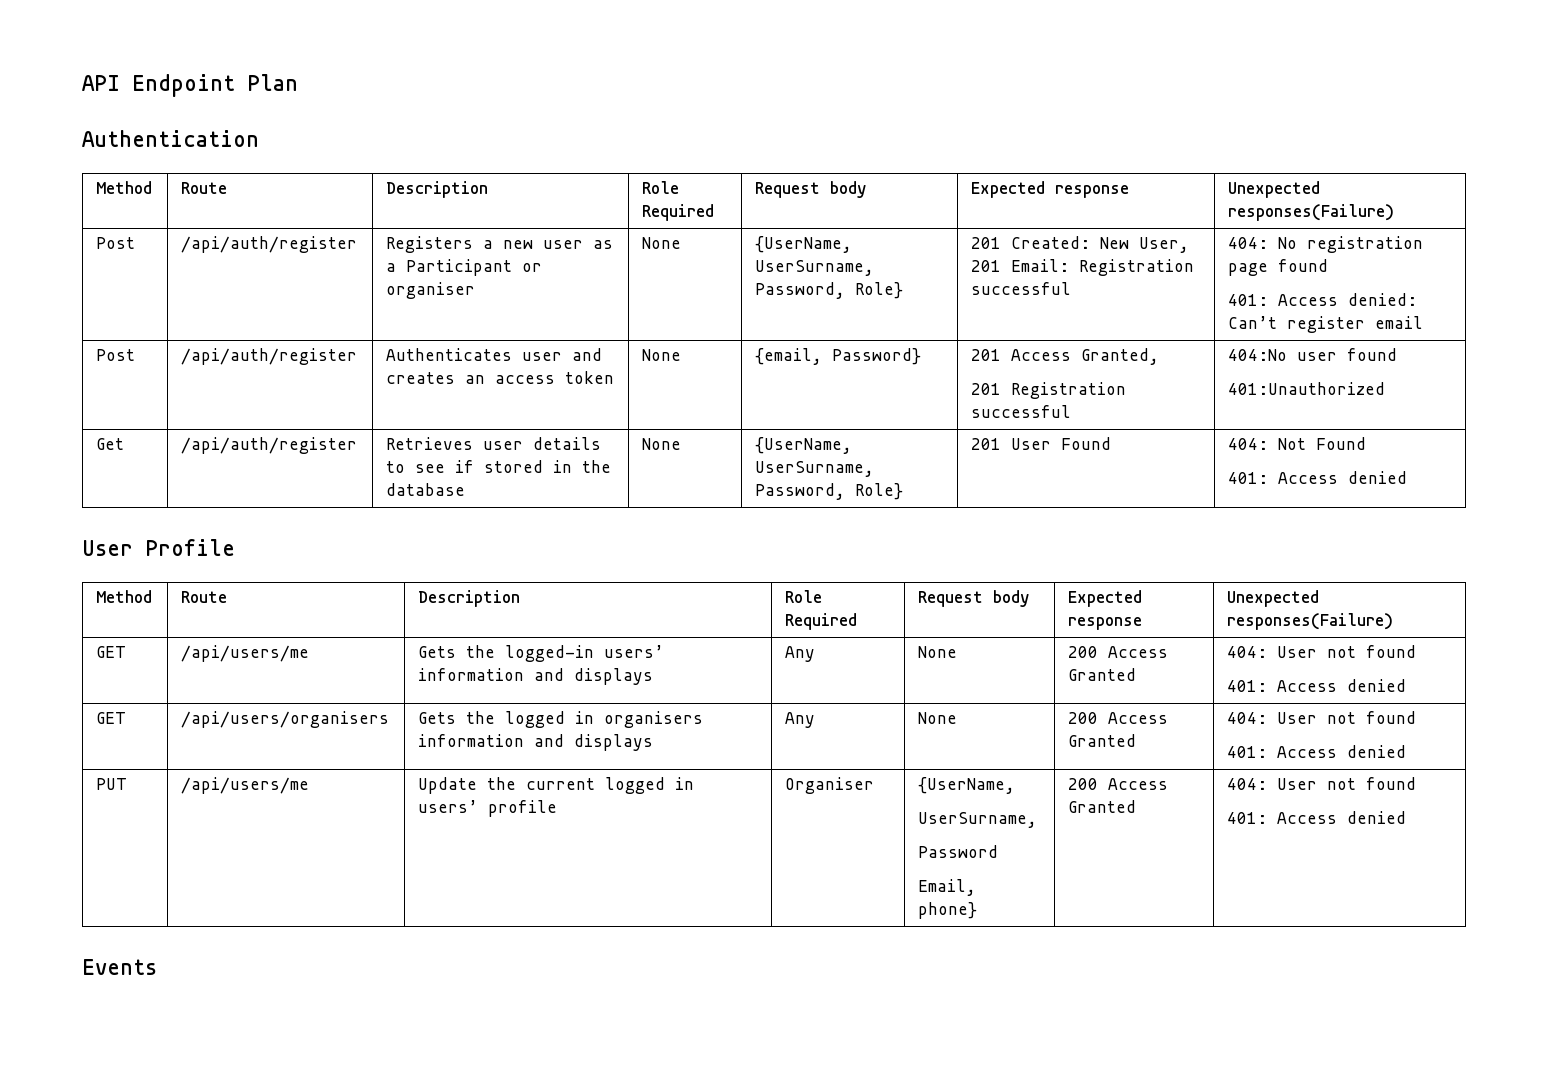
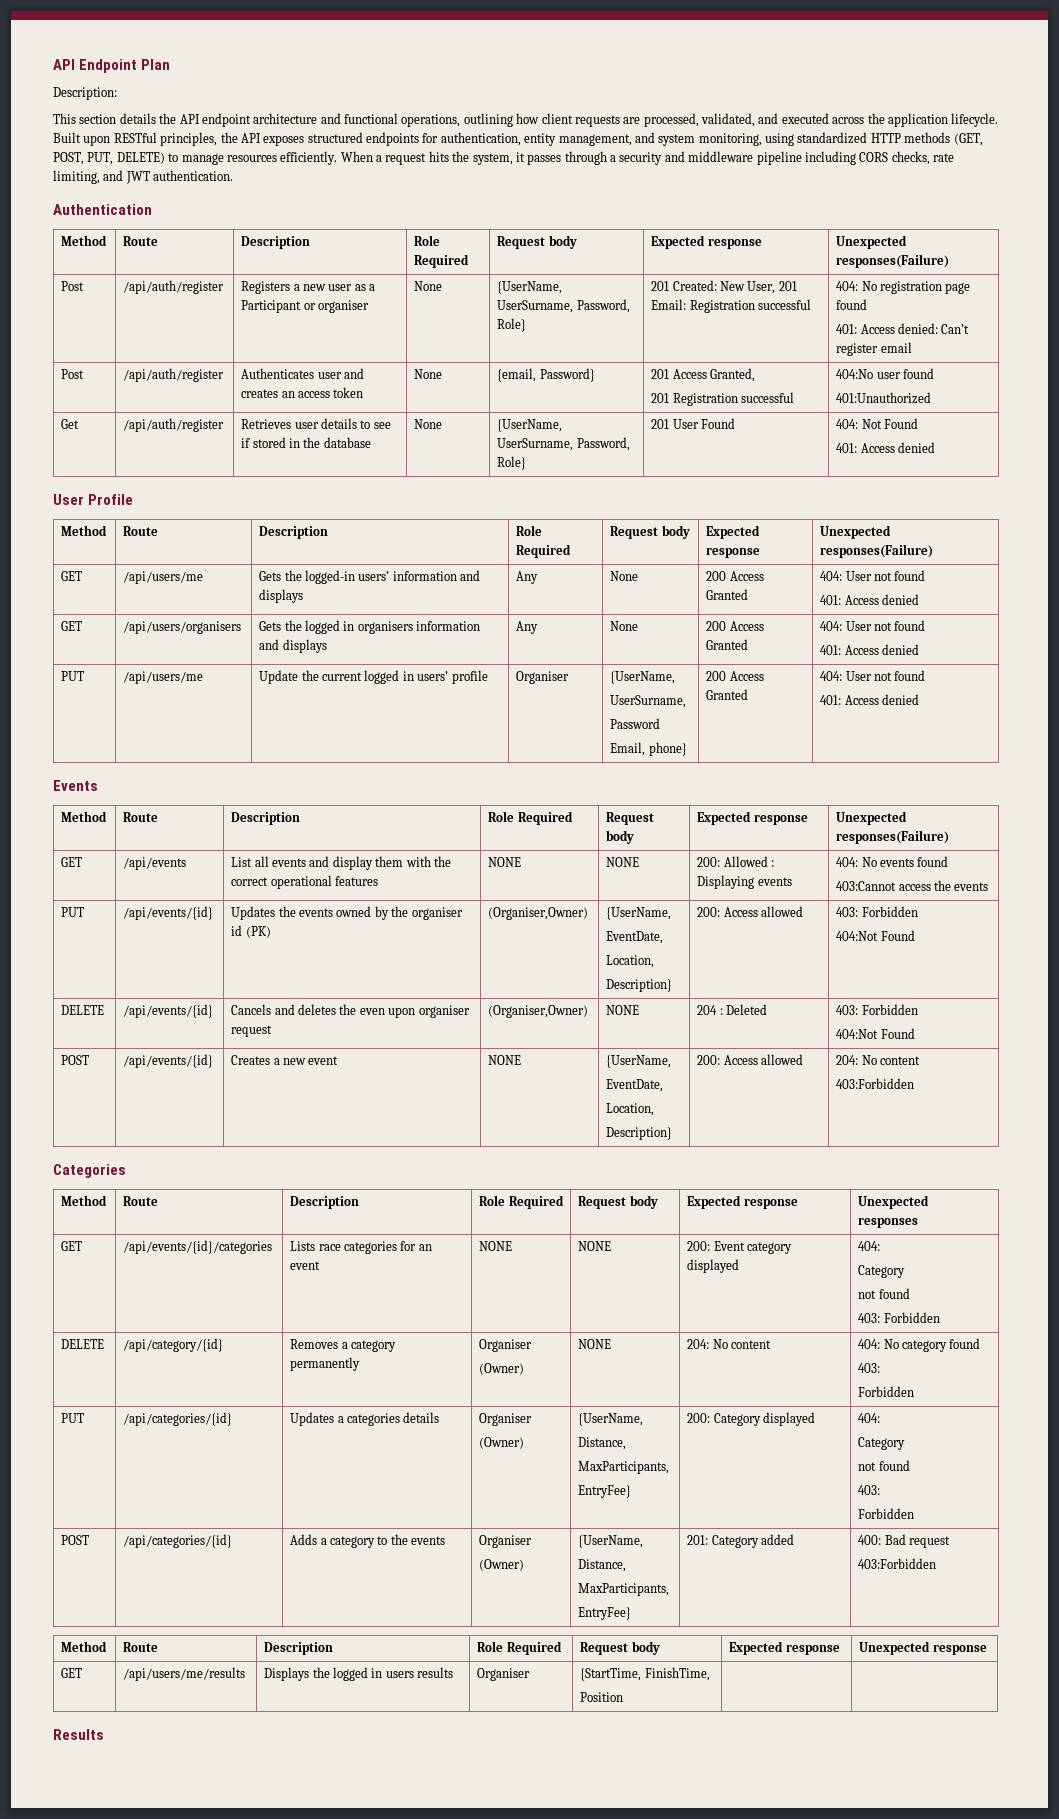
(298, 82) none -> [53,87,117,100] [53,113,999,127] [53,132,983,146] [53,151,954,165] [53,170,234,184] // Description: // This section details the API endpoint architecture and functional operations, outlining how client requests are processed, validated, and executed across the application lifecycle. Built upon RESTful principles, the API exposes structured endpoints for authentication, entity management, and system monitoring, using standardized HTTP methods (GET, POST, PUT, DELETE) to manage resources efficiently. When a request hits the system, it passes through a security and middleware pipeline including CORS checks, rate limiting, and JWT authentication.
(157, 967) none -> [61,811,108,822] [123,812,159,822] [231,812,301,825] [488,811,573,825] [606,812,655,825] [606,830,635,844] [697,811,808,825] [836,811,908,825] [836,830,950,844] [61,857,83,867] [123,857,187,870] [231,856,451,870] [231,875,379,889] [488,857,522,867] [606,857,640,867] [697,856,775,867] [697,875,792,889] [836,856,949,867] [836,880,989,891] [61,907,85,917] [123,906,214,920] [231,906,463,920] [231,925,271,938] [488,907,589,920] [606,907,672,920] [606,931,664,944] [606,955,655,968] [606,979,673,992] [697,906,804,917] [836,906,918,917] [836,930,915,941] [61,1005,105,1015] [123,1004,214,1018] [231,1004,470,1018] [231,1025,273,1037] [488,1005,589,1018] [606,1005,640,1015] [697,1004,768,1015] [836,1004,918,1015] [836,1028,915,1039] [61,1055,90,1065] [123,1054,214,1068] [231,1055,339,1065] [488,1055,522,1065] [606,1055,672,1068] [606,1079,664,1092] [606,1103,655,1116] [606,1127,673,1140] [697,1054,804,1065] [836,1055,921,1065] [836,1078,915,1089] [53,1164,126,1178] [61,1195,108,1206] [123,1196,159,1206] [290,1196,360,1209] [479,1195,564,1209] [578,1195,658,1209] [687,1195,798,1209] [858,1195,930,1209] [858,1218,919,1228] [61,1241,83,1251] [123,1240,273,1254] [290,1241,432,1254] [290,1261,321,1270] [479,1241,513,1251] [578,1241,612,1251] [687,1241,793,1254] [687,1259,740,1273] [858,1241,881,1251] [858,1265,906,1278] [858,1288,910,1299] [858,1312,940,1323] [61,1339,105,1349] [123,1338,224,1352] [290,1339,397,1352] [290,1357,361,1371] [479,1339,533,1352] [479,1363,525,1375] [578,1339,612,1349] [687,1339,772,1349] [858,1338,981,1352] [858,1363,881,1373] [858,1386,915,1397] [61,1413,85,1423] [123,1412,233,1426] [290,1412,440,1426] [479,1413,533,1426] [479,1437,525,1449] [578,1413,644,1426] [578,1437,627,1450] [578,1461,670,1474] [578,1485,632,1498] [687,1412,816,1426] [858,1413,881,1423] [858,1437,906,1450] [858,1460,910,1471] [858,1485,881,1495] [858,1508,915,1519] [61,1535,90,1545] [123,1534,233,1548] [290,1534,446,1548] [479,1535,533,1548] [479,1559,525,1571] [578,1535,644,1548] [578,1559,627,1572] [578,1583,670,1596] [578,1607,632,1620] [687,1534,795,1548] [858,1534,951,1548] [858,1558,937,1569] [61,1641,108,1652] [123,1642,159,1652] [264,1642,334,1655] [477,1641,562,1655] [580,1641,660,1655] [729,1641,840,1655] [859,1641,987,1655] [61,1668,83,1678] [123,1667,246,1681] [264,1667,454,1681] [477,1668,531,1681] [580,1667,710,1681] [580,1692,624,1702] [53,1729,104,1740] // Method | Route | Description | Role Required | Request body | Expected response | Unexpected responses(Failure) // GET | /api/events | List all events and display them with the correct operational features | NONE | NONE | 200: Allowed : Displaying events | 404: No events found // 403:Cannot access the events // PUT | /api/events/{id} | Updates the events owned by the organiser id (PK) | (Organiser,Owner) | {UserName, // EventDate, // Location, // Description} | 200: Access allowed | 403: Forbidden // 404:Not Found // DELETE | /api/events/{id} | Cancels and deletes the even upon organiser request | (Organiser,Owner) | NONE | 204 : Deleted | 403: Forbidden // 404:Not Found // POST | /api/events/{id} | Creates a new event | NONE | {UserName, // EventDate, // Location, // Description} | 200: Access allowed | 204: No content // 403:Forbidden // Categories // Method | Route | Description | Role Required | Request body | Expected response | Unexpected responses // GET | /api/events/{id}/categories | Lists race categories for an event | NONE | NONE | 200: Event category displayed | 404: // Category // not found // 403: Forbidden // DELETE | /api/category/{id} | Removes a category permanently | Organiser // (Owner) | NONE | 204: No content | 404: No category found // 403: // Forbidden // PUT | /api/categories/{id} | Updates a categories details | Organiser // (Owner) | {UserName, // Distance, // MaxParticipants, // EntryFee} | 200: Category displayed | 404: // Category // not found // 403: // Forbidden // POST | /api/categories/{id} | Adds a category to the events | Organiser // (Owner) | {UserName, // Distance, // MaxParticipants, // EntryFee} | 201: Category added | 400: Bad request // 403:Forbidden // Method | Route | Description | Role Required | Request body | Expected response | Unexpected response // GET | /api/users/me/results | Displays the logged in users results | Organiser | {StartTime, FinishTime, // Position | | // Results

